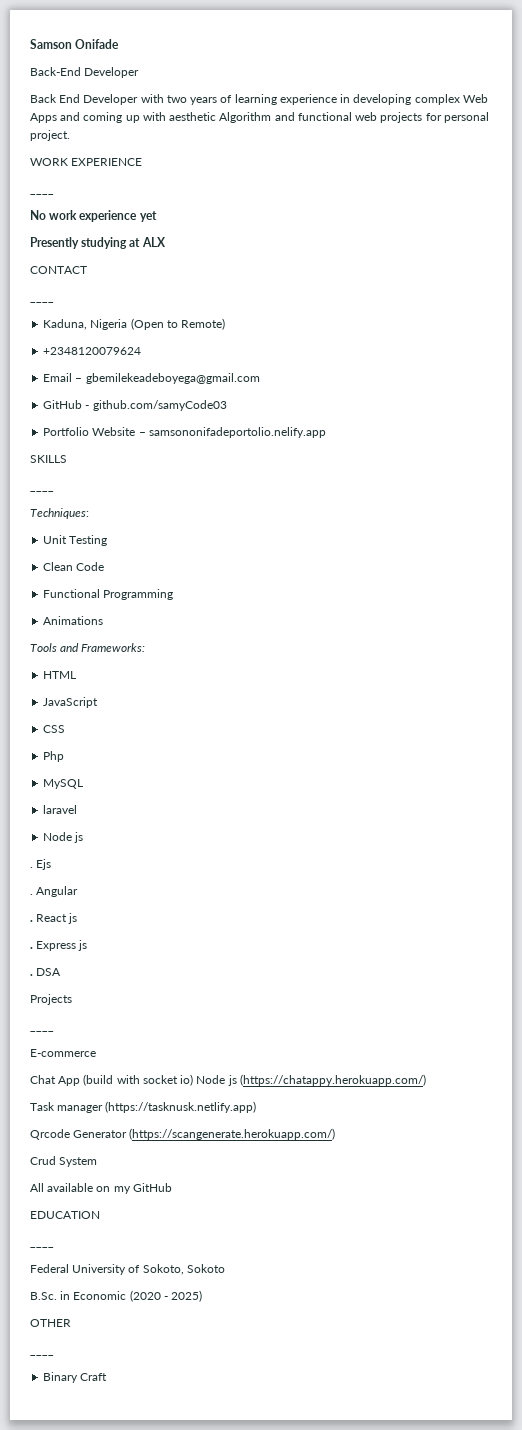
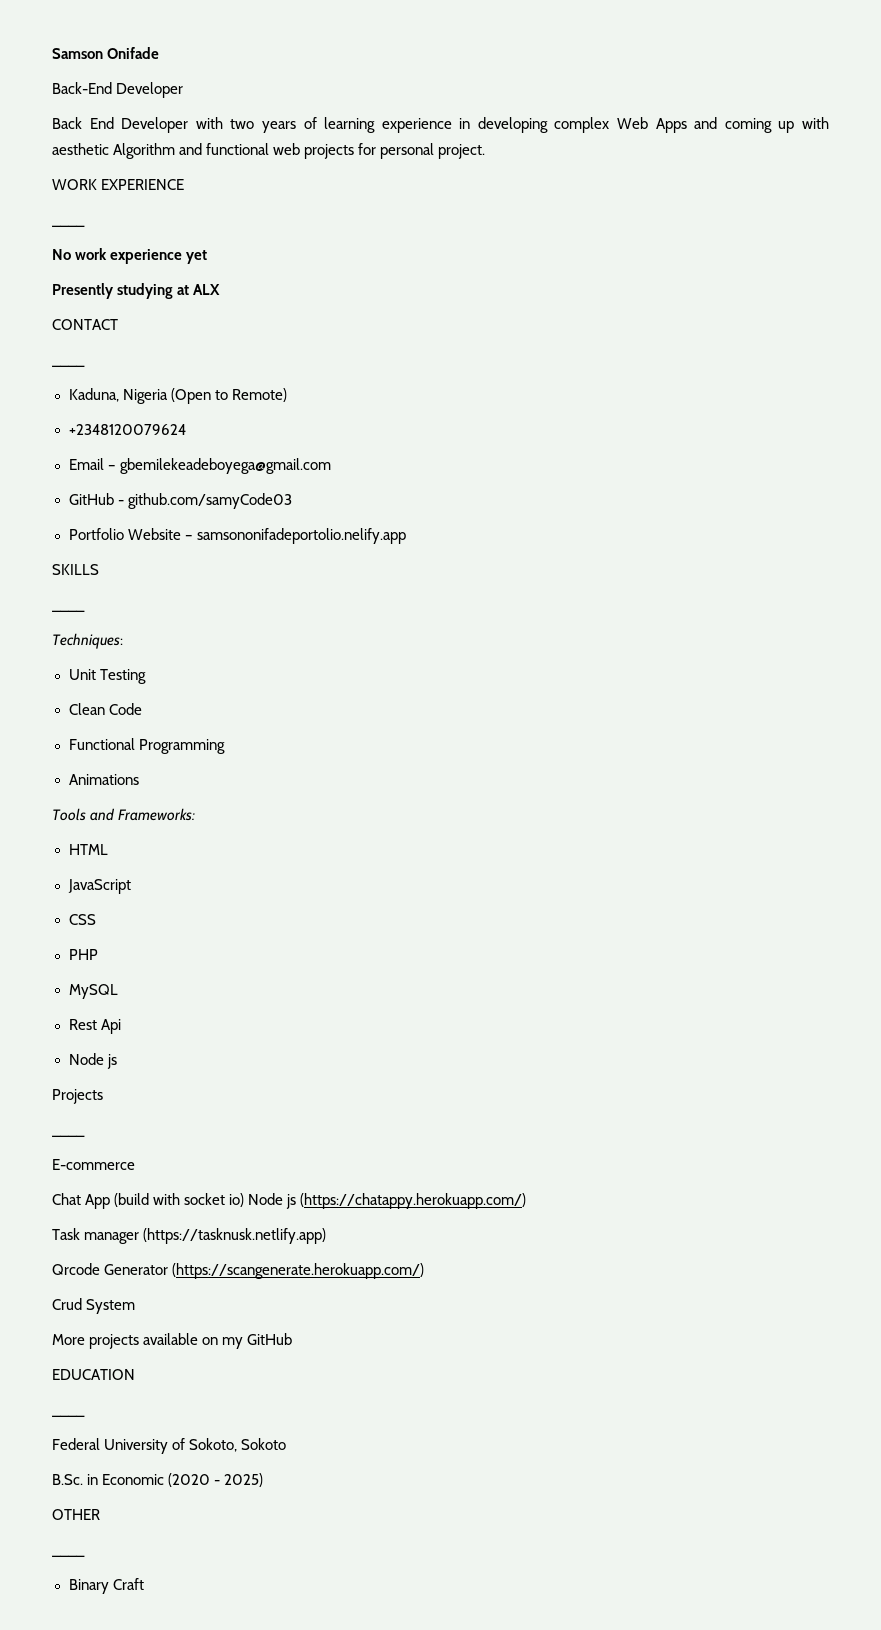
[43,751,65,762] Php -> [68,949,98,960] PHP
[43,805,78,814] [43,832,84,843] [30,859,52,870] [30,886,79,897] [30,913,78,924] [30,940,88,951] [30,968,62,976] laravel // Node js // . Ejs // . Angular // . React js // . Express js // . DSA -> [68,1019,121,1034] [68,1053,117,1069] Rest Api // Node js
[30,1183,44,1192] All -> [52,1334,140,1349] More projects

